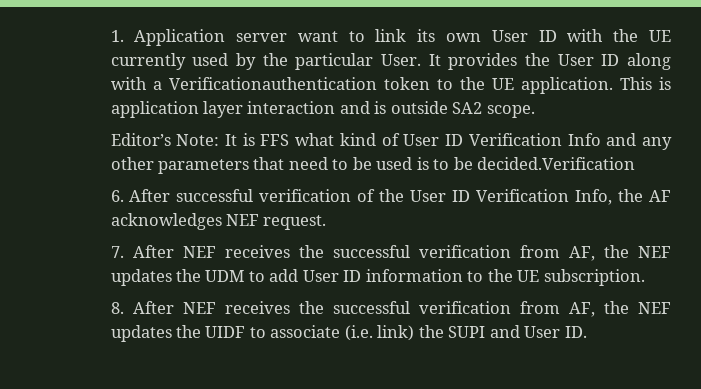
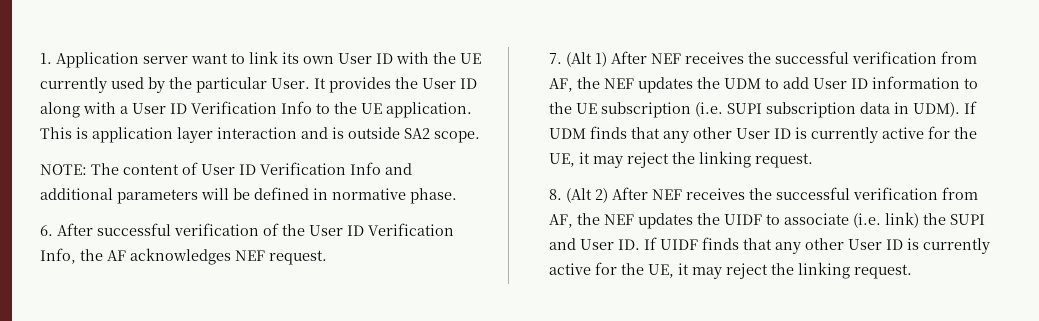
[168,77,430,90] Verificationauthentication token -> [132,101,313,114] User ID Verification Info
[110,133,376,146] Editor’s Note: It is FFS what kind -> [40,163,180,175] NOTE: The content
[642,137,673,150] [110,157,636,174] any other parameters that need to be used is to be decided.Verification -> [40,187,458,204] additional parameters will be defined in normative phase.
(124, 252) none -> [566,52,608,67] (Alt 1)
[543,269,645,286] subscription. -> [601,101,978,118] [549,126,978,143] [549,151,814,168] subscription (i.e. SUPI subscription data in UDM). If UDM finds that any other User ID is currently active for the UE, it may reject the linking request.
(124, 308) none -> [566,188,609,203] (Alt 2)
(587, 332) none -> [644,237,991,254] [549,262,913,279] If UIDF finds that any other User ID is currently active for the UE, it may reject the linking request.

